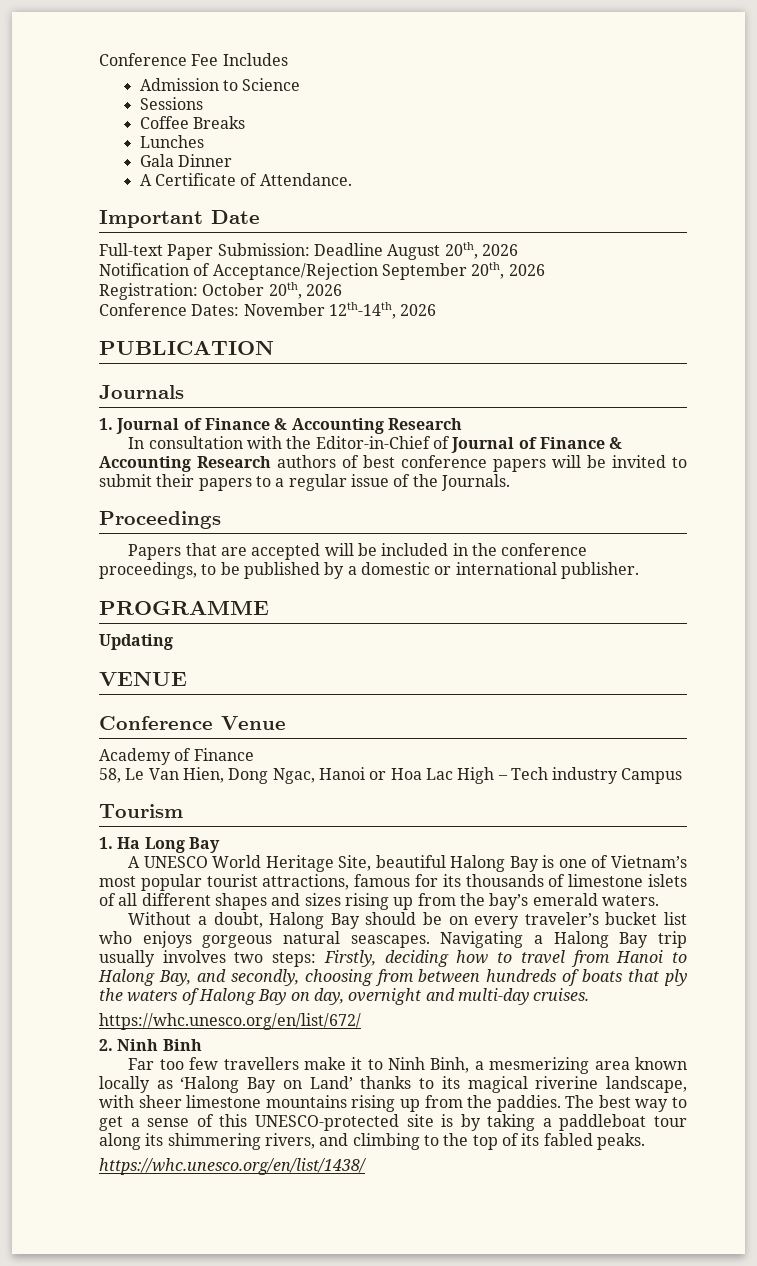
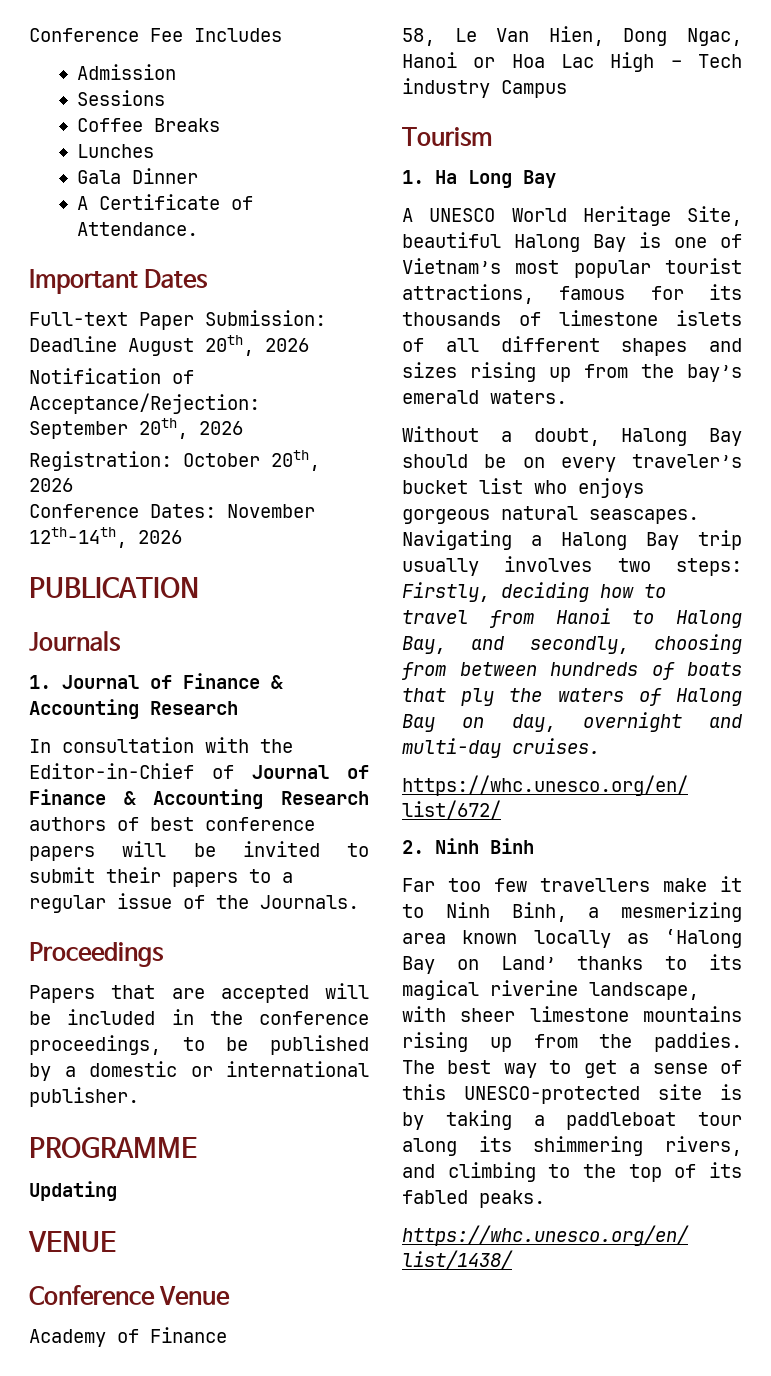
[223,78,301,91] to Science -> (176, 72) none
[211,210,260,224] Date -> [144,269,209,289] Dates
[212,263,378,280] Acceptance/Rejection -> [29,393,260,414] Acceptance/Rejection:

